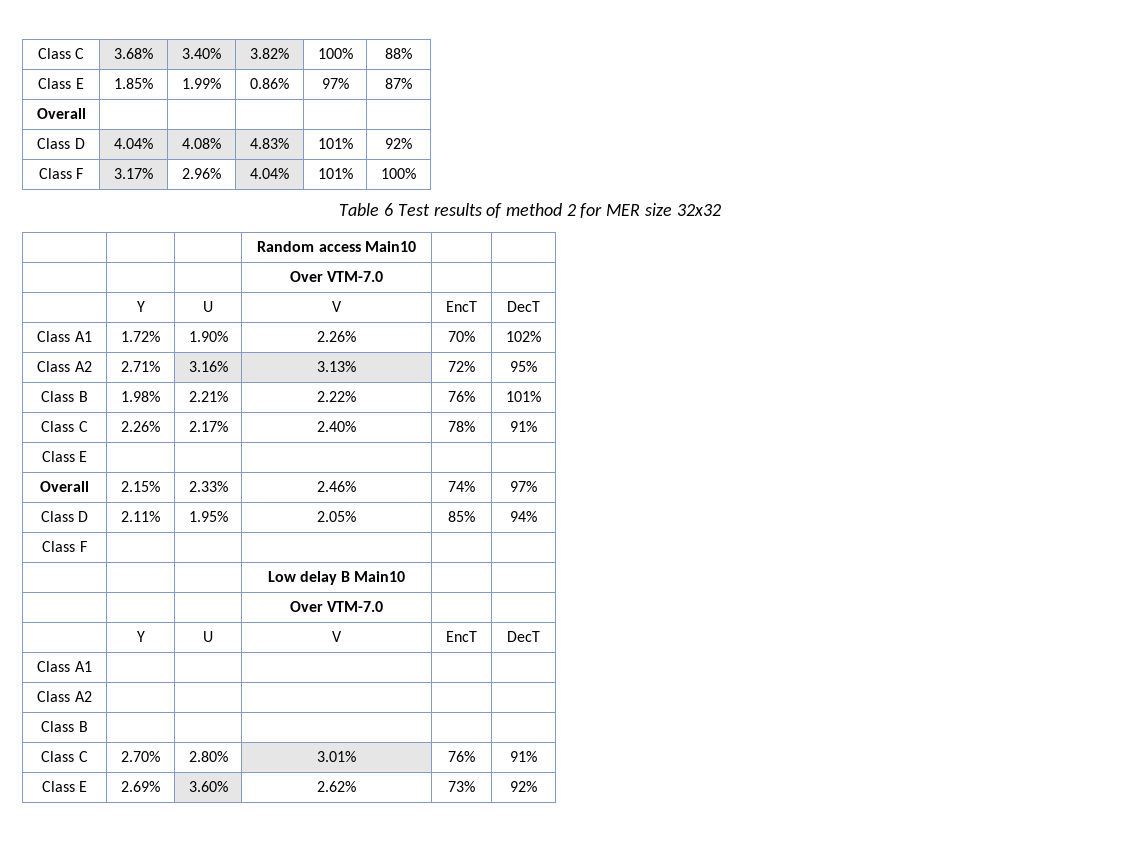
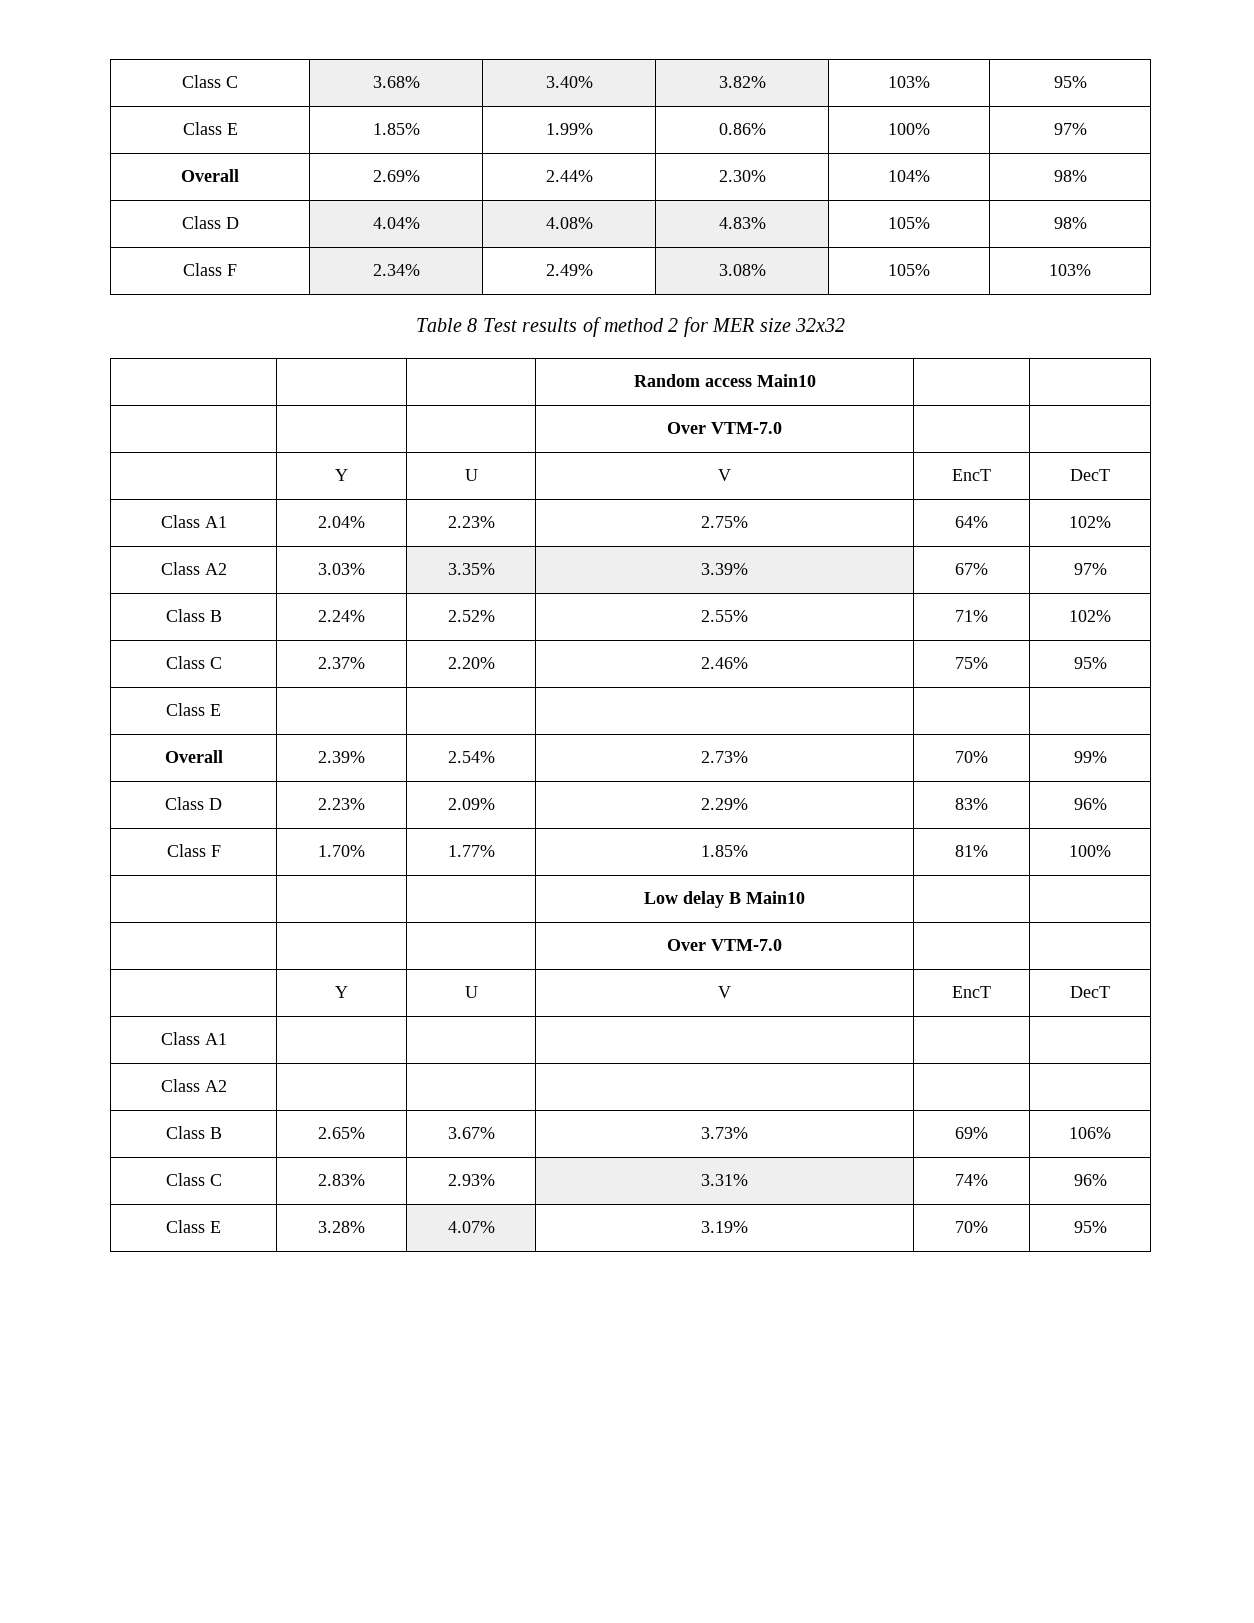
[317,48,353,59] [385,48,412,59] 100% | 88% -> [888,76,930,88] [1053,76,1087,88] 103% | 95%
[321,78,349,89] [385,78,412,89] [36,108,86,119] | 97% | 87% // Overall | | | | | -> [888,123,930,135] [1053,123,1087,135] [181,169,239,182] [372,170,420,182] [545,170,593,182] [718,170,766,182] [888,170,930,182] [1053,170,1087,182] | 100% | 97% // Overall | 2.69% | 2.44% | 2.30% | 104% | 98%
[317,138,353,149] [385,138,412,149] [38,168,84,179] [114,168,153,179] [182,168,221,179] [250,168,289,179] [317,168,353,179] [381,168,416,179] 101% | 92% // Class F | 3.17% | 2.96% | 4.04% | 101% | 100% -> [888,217,930,229] [1053,217,1087,229] [183,263,237,276] [372,264,420,276] [545,264,593,276] [718,264,766,276] [888,264,930,276] [1049,264,1091,276] 105% | 98% // Class F | 2.34% | 2.49% | 3.08% | 105% | 103%
[384,203,394,216] 6 -> [467,318,478,332] 8
[121,331,160,342] [188,331,228,342] [317,331,356,342] [448,331,475,342] 1.72% | 1.90% | 2.26% | 70% -> [318,516,365,528] [447,516,495,528] [701,516,748,528] [955,516,988,528] 2.04% | 2.23% | 2.75% | 64%
[121,361,160,372] [188,361,228,372] [317,361,356,372] [448,361,475,372] [510,361,537,372] [41,391,88,402] [121,391,160,402] [188,391,228,402] [317,391,356,402] [448,391,475,402] [506,391,541,402] [41,421,88,432] [121,421,160,432] [188,421,228,432] [317,421,356,432] [448,421,475,432] [510,421,537,432] [41,451,88,462] [40,481,89,492] [121,481,160,492] [188,481,228,492] [317,481,356,492] [448,481,475,492] [510,481,537,492] [40,511,89,522] [121,511,160,522] [188,511,228,522] [317,511,356,522] [448,511,475,522] [510,511,537,522] [42,541,87,552] 2.71% | 3.16% | 3.13% | 72% | 95% // Class B | 1.98% | 2.21% | 2.22% | 76% | 101% // Class C | 2.26% | 2.17% | 2.40% | 78% | 91% // Class E | | | | | // Overall | 2.15% | 2.33% | 2.46% | 74% | 97% // Class D | 2.11% | 1.95% | 2.05% | 85% | 94% // Class F | | | | | -> [318,563,365,575] [447,563,495,575] [701,563,748,575] [955,563,988,575] [1073,563,1107,575] [165,609,222,622] [318,610,365,622] [447,610,495,622] [701,610,748,622] [955,610,988,622] [1069,610,1111,622] [165,656,222,669] [318,657,365,669] [447,657,495,669] [701,657,748,669] [955,657,988,669] [1073,657,1107,669] [166,703,221,716] [164,750,223,763] [318,751,365,763] [447,751,495,763] [701,751,748,763] [955,751,988,763] [1073,751,1107,763] [165,797,222,810] [318,798,365,810] [447,798,495,810] [701,798,748,810] [955,798,988,810] [1073,798,1107,810] [166,844,221,857] [318,845,365,857] [447,845,495,857] [701,845,748,857] [955,845,988,857] [1069,845,1111,857] 3.03% | 3.35% | 3.39% | 67% | 97% // Class B | 2.24% | 2.52% | 2.55% | 71% | 102% // Class C | 2.37% | 2.20% | 2.46% | 75% | 95% // Class E | | | | | // Overall | 2.39% | 2.54% | 2.73% | 70% | 99% // Class D | 2.23% | 2.09% | 2.29% | 83% | 96% // Class F | 1.70% | 1.77% | 1.85% | 81% | 100%
[41,751,88,762] [121,751,160,762] [188,751,228,762] [317,751,356,762] [448,751,475,762] [510,751,537,762] [41,781,88,792] [121,781,160,792] [188,781,228,792] [317,781,356,792] [448,781,475,792] [510,781,537,792] | | | | // Class C | 2.70% | 2.80% | 3.01% | 76% | 91% // Class E | 2.69% | 3.60% | 2.62% | 73% | 92% -> [318,1127,365,1139] [447,1127,495,1139] [701,1127,748,1139] [955,1127,988,1139] [1069,1127,1111,1139] [165,1173,222,1186] [318,1174,365,1186] [447,1174,495,1186] [701,1174,748,1186] [955,1174,988,1186] [1073,1174,1107,1186] [166,1220,221,1233] [318,1221,365,1233] [447,1221,495,1233] [701,1221,748,1233] [955,1221,988,1233] [1073,1221,1107,1233] 2.65% | 3.67% | 3.73% | 69% | 106% // Class C | 2.83% | 2.93% | 3.31% | 74% | 96% // Class E | 3.28% | 4.07% | 3.19% | 70% | 95%

